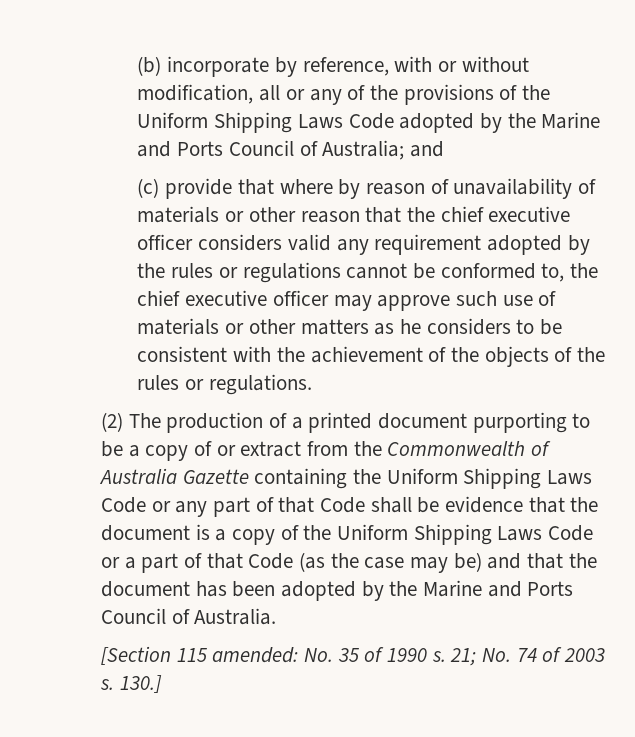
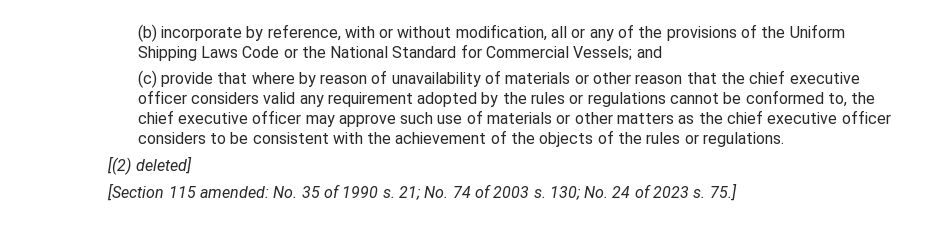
[399,112,601,133] [137,140,405,160] adopted by the Marine and Ports Council of Australia; -> [283,44,633,60] or the National Standard for Commercial Vessels;
[399,319,421,334] he -> [698,110,891,124] the chief executive officer
[100,412,591,433] [100,441,552,461] [98,468,593,489] [100,496,599,517] [100,524,594,545] [100,552,597,573] [100,580,574,601] [100,608,277,625] (2) The production of a printed document purporting to be a copy of or extract from the Commonwealth of Australia Gazette containing the Uniform Shipping Laws Code or any part of that Code shall be evidence that the document is a copy of the Uniform Shipping Laws Code or a part of that Code (as the case may be) and that the document has been adopted by the Marine and Ports Council of Australia. -> [107,156,192,175] [(2) deleted]
[119,675,162,693] 130.] -> [549,183,737,201] 130; No. 24 of 2023 s. 75.]

